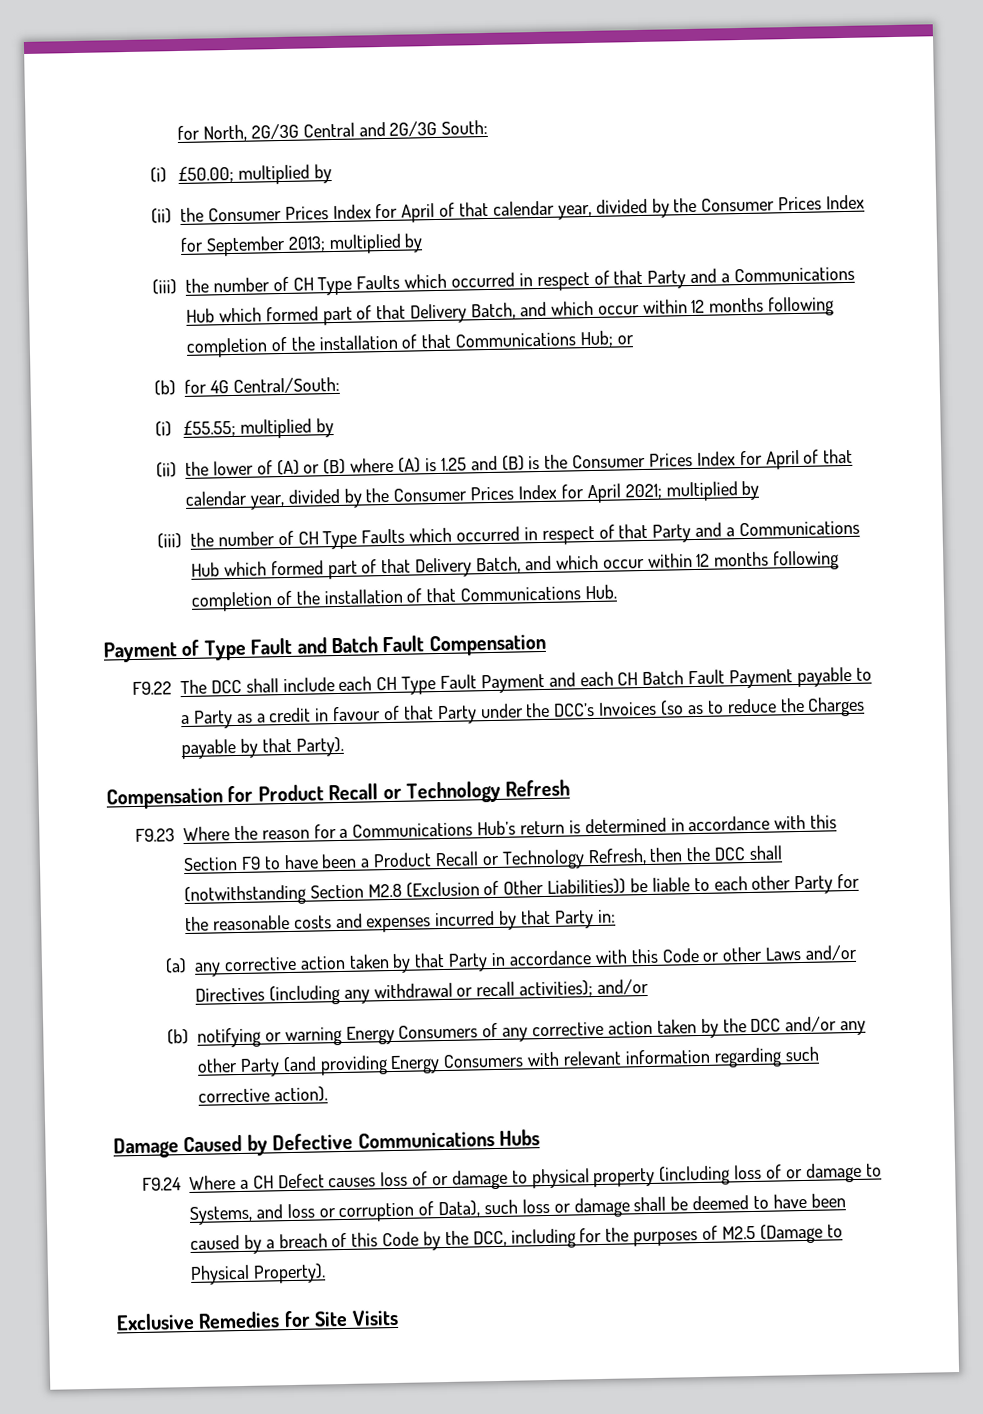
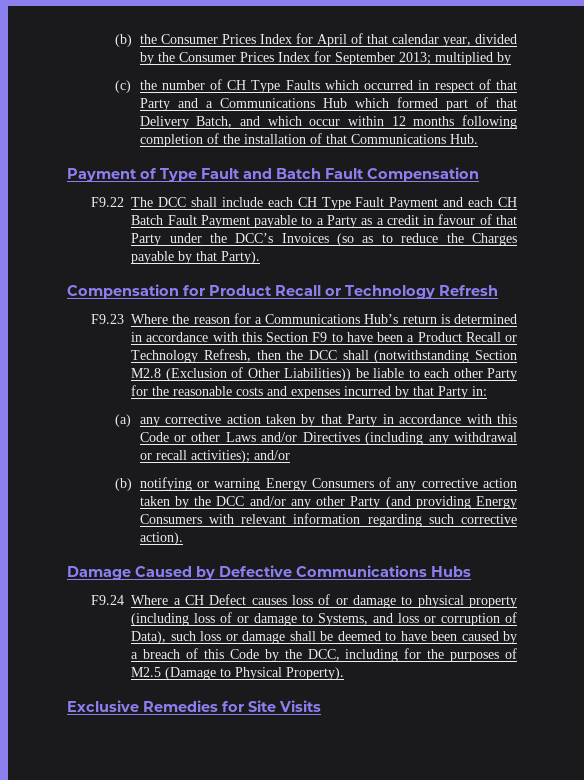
[177,119,489,142] [150,164,332,185] [151,208,173,224] for North, 2G/3G Central and 2G/3G South: // (i) £50.00; multiplied by // (ii) -> [115,34,133,47] (b)
[152,266,855,296] [186,296,835,326] [186,330,634,358] [154,376,340,396] [155,418,334,439] [156,448,854,478] [185,480,760,510] [157,533,183,549] (iii) the number of CH Type Faults which occurred in respect of that Party and a Communications Hub which formed part of that Delivery Batch, and which occur within 12 months following completion of the installation of that Communications Hub; or // (b) for 4G Central/South: // (i) £55.55; multiplied by // (ii) the lower of (A) or (B) where (A) is 1.25 and (B) is the Consumer Prices Index for April of that calendar year, divided by the Consumer Prices Index for April 2021; multiplied by // (iii) -> [115,80,132,93] (c)

